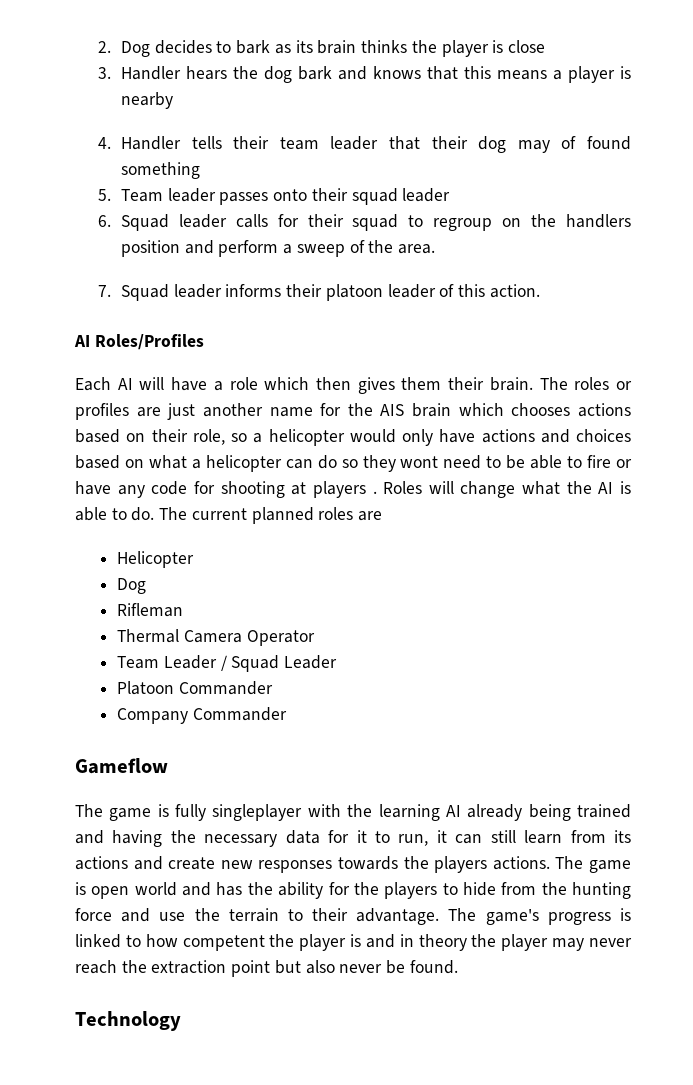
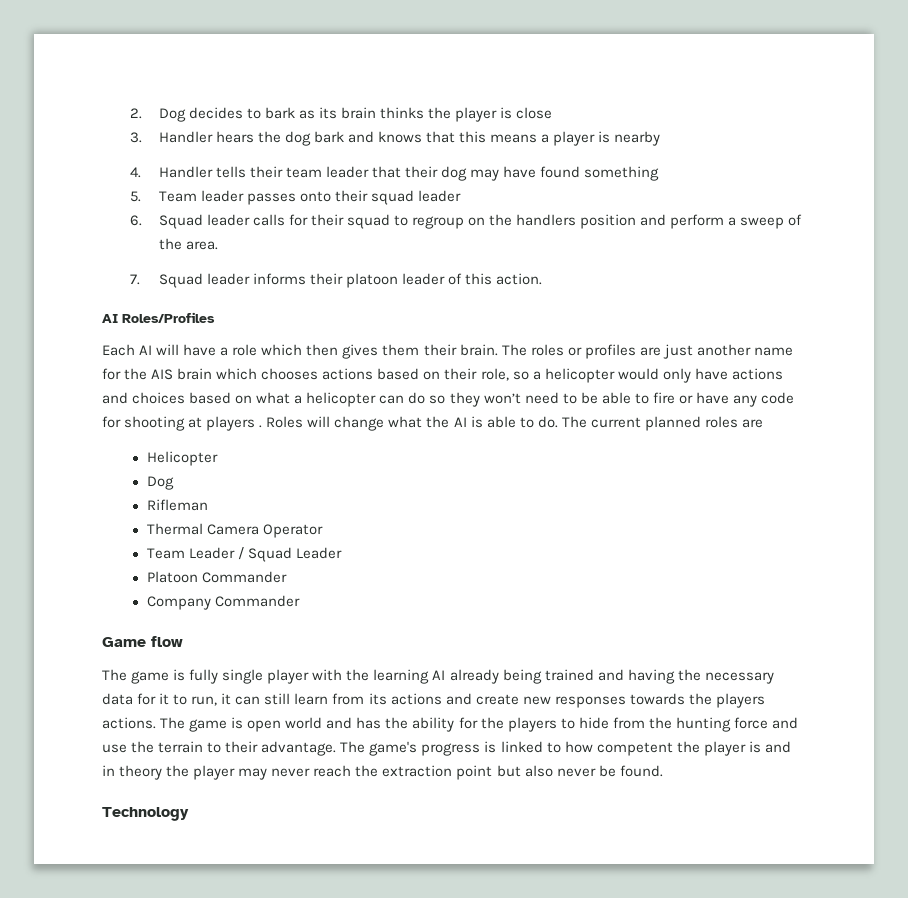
[561,136,577,149] of -> [502,166,536,178] have
[400,456,439,468] wont -> [483,393,521,404] won’t
[75,758,168,774] Gameflow -> [102,636,183,647] Game flow
[212,804,303,821] singleplayer -> [222,669,310,684] single player

